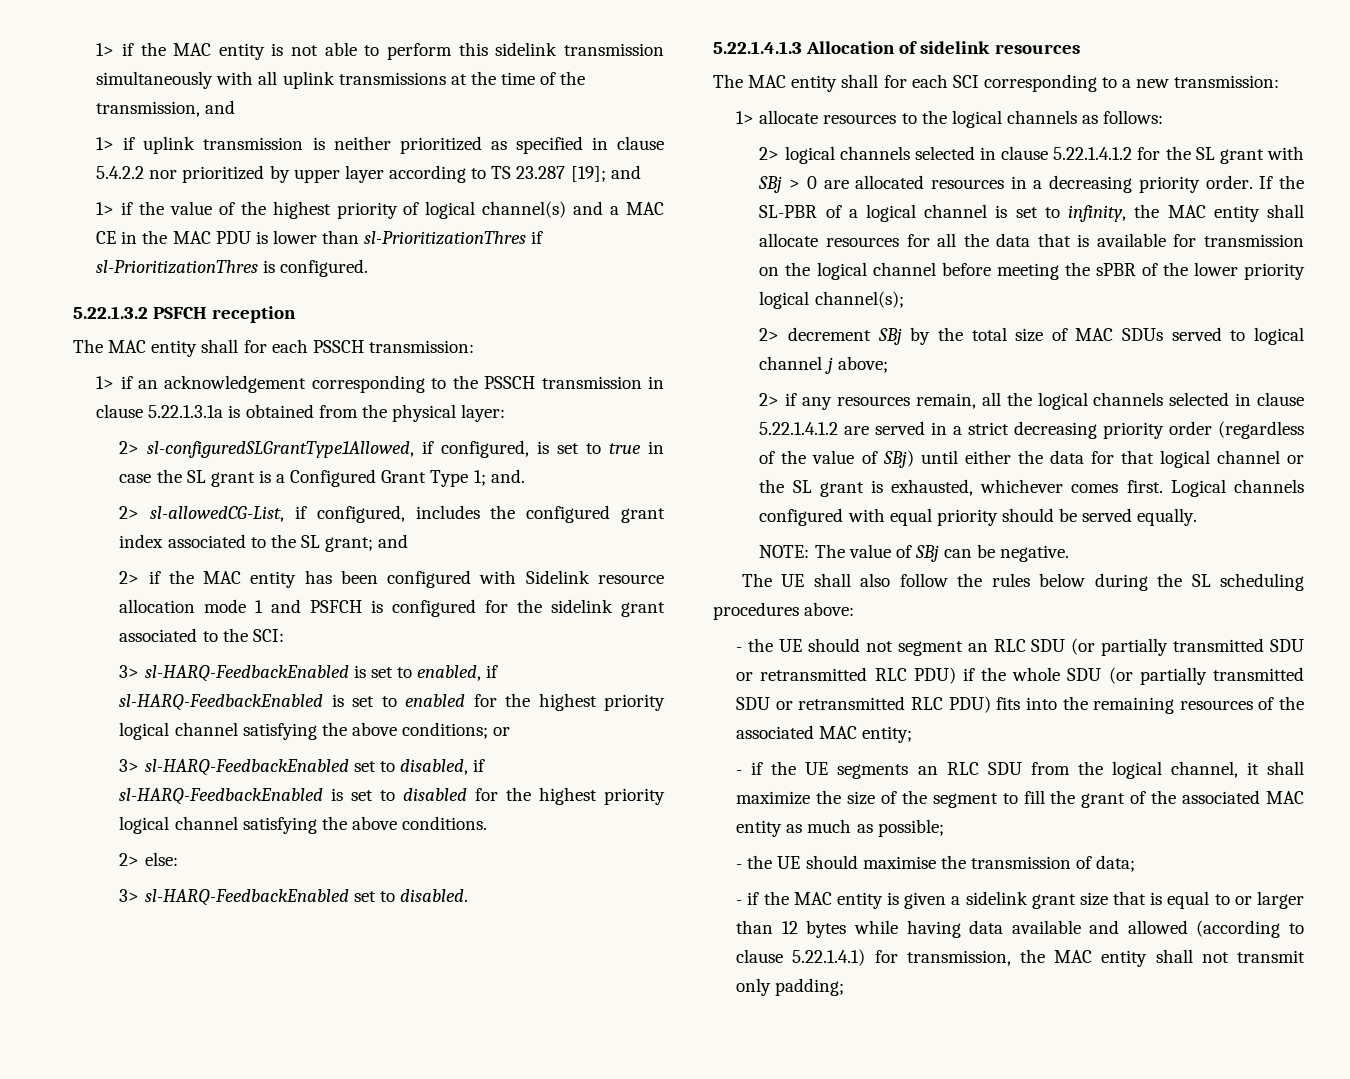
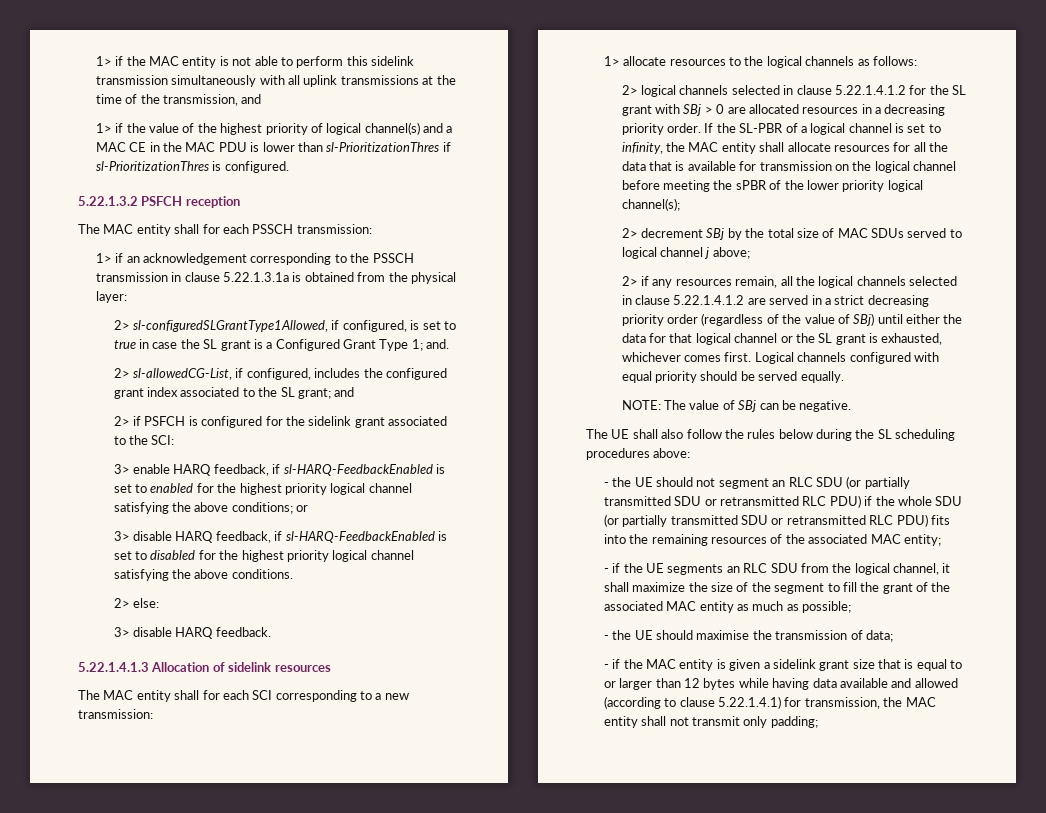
[96,136,664,154] [96,165,641,183] // 1> if uplink transmission is neither prioritized as specified in clause 5.4.2.2 nor prioritized by upper layer according to TS 23.287 [19]; and -> (262, 99) none
[168,570,664,588] [119,599,302,613] the MAC entity has been configured with Sidelink resource allocation mode 1 and -> (142, 421) none
[144,665,482,682] sl-HARQ-FeedbackEnabled is set to enabled, -> [133,464,269,476] enable HARQ feedback,
[144,759,468,776] sl-HARQ-FeedbackEnabled set to disabled, -> [133,531,271,543] disable HARQ feedback,
[144,889,468,906] sl-HARQ-FeedbackEnabled set to disabled. -> [133,627,271,639] disable HARQ feedback.

